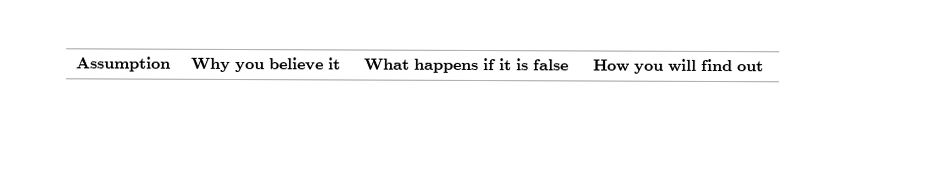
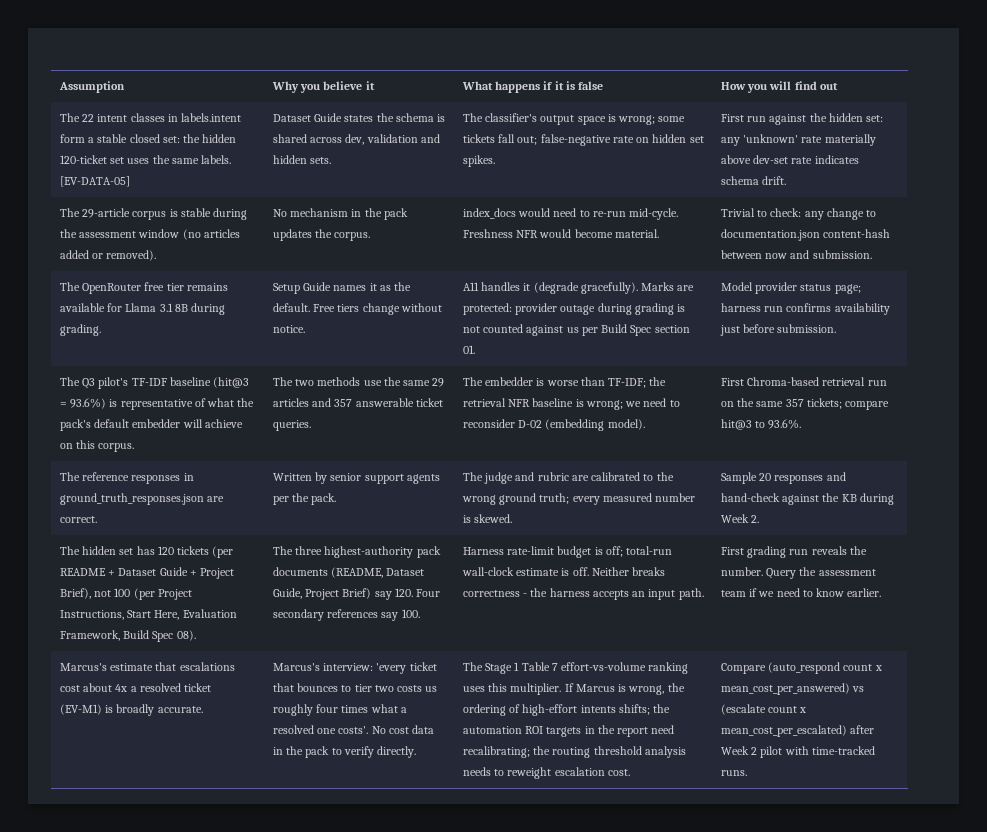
(765, 66) none -> [59,113,242,122] [59,134,237,143] [59,155,232,164] [59,176,130,187] [272,113,446,122] [272,134,440,145] [272,155,332,164] [462,113,686,125] [462,134,704,146] [462,155,495,167] [720,113,884,125] [720,134,876,146] [720,155,859,164] [720,176,787,185] [59,208,248,220] [59,229,240,240] [59,250,157,261] [272,208,408,220] [272,229,371,241] [462,208,679,220] [462,229,659,238] [720,208,877,220] [720,229,891,241] [720,250,872,259] [59,282,228,294] [59,303,226,315] [59,324,101,336] [272,282,412,294] [272,303,442,315] [272,325,305,333] [462,282,695,294] [462,303,686,315] [462,324,690,336] [462,345,475,354] [720,282,861,294] [720,303,890,315] [719,324,837,336] [59,377,250,389] [59,398,255,410] [59,419,243,431] [59,440,135,452] [272,377,445,387] [272,398,443,407] [272,420,311,431] [462,377,667,388] [462,398,680,410] [462,419,645,431] [720,377,887,386] [720,398,890,410] [720,419,802,430] [59,472,194,484] [59,493,225,505] [59,516,97,523] [272,472,440,484] [272,493,337,505] [462,472,674,484] [461,493,696,505] [462,514,513,523] [720,472,846,484] [720,493,894,505] [720,514,760,523] [59,546,234,558] [59,567,235,579] [59,588,192,600] [59,609,237,620] [59,630,196,642] [272,546,441,558] [272,567,425,578] [272,588,441,600] [272,609,420,621] [462,546,673,558] [461,567,666,576] [462,588,704,600] [720,546,867,558] [720,567,876,579] [720,588,882,597] [59,662,235,671] [59,683,212,692] [59,704,203,716] [272,662,437,674] [272,683,438,692] [272,704,407,716] [272,725,435,734] [272,746,417,758] [462,662,689,674] [462,683,685,695] [462,704,671,716] [462,725,675,737] [462,746,686,758] [462,767,630,779] [720,662,882,674] [720,683,865,695] [720,704,807,715] [720,725,875,737] [720,746,875,758] [720,770,747,776] // The 22 intent classes in labels.intent form a stable closed set: the hidden 120-ticket set uses the same labels. [EV-DATA-05] | Dataset Guide states the schema is shared across dev, validation and hidden sets. | The classifier's output space is wrong; some tickets fall out; false-negative rate on hidden set spikes. | First run against the hidden set: any 'unknown' rate materially above dev-set rate indicates schema drift. // The 29-article corpus is stable during the assessment window (no articles added or removed). | No mechanism in the pack updates the corpus. | index_docs would need to re-run mid-cycle. Freshness NFR would become material. | Trivial to check: any change to documentation.json content-hash between now and submission. // The OpenRouter free tier remains available for Llama 3.1 8B during grading. | Setup Guide names it as the default. Free tiers change without notice. | A11 handles it (degrade gracefully). Marks are protected: provider outage during grading is not counted against us per Build Spec section 01. | Model provider status page; harness run confirms availability just before submission. // The Q3 pilot's TF-IDF baseline (hit@3 = 93.6%) is representative of what the pack's default embedder will achieve on this corpus. | The two methods use the same 29 articles and 357 answerable ticket queries. | The embedder is worse than TF-IDF; the retrieval NFR baseline is wrong; we need to reconsider D-02 (embedding model). | First Chroma-based retrieval run on the same 357 tickets; compare hit@3 to 93.6%. // The reference responses in ground_truth_responses.json are correct. | Written by senior support agents per the pack. | The judge and rubric are calibrated to the wrong ground truth; every measured number is skewed. | Sample 20 responses and hand-check against the KB during Week 2. // The hidden set has 120 tickets (per README + Dataset Guide + Project Brief), not 100 (per Project Instructions, Start Here, Evaluation Framework, Build Spec 08). | The three highest-authority pack documents (README, Dataset Guide, Project Brief) say 120. Four secondary references say 100. | Harness rate-limit budget is off; total-run wall-clock estimate is off. Neither breaks correctness - the harness accepts an input path. | First grading run reveals the number. Query the assessment team if we need to know earlier. // Marcus's estimate that escalations cost about 4x a resolved ticket (EV-M1) is broadly accurate. | Marcus's interview: 'every ticket that bounces to tier two costs us roughly four times what a resolved one costs'. No cost data in the pack to verify directly. | The Stage 1 Table 7 effort-vs-volume ranking uses this multiplier. If Marcus is wrong, the ordering of high-effort intents shifts; the automation ROI targets in the report need recalibrating; the routing threshold analysis needs to reweight escalation cost. | Compare (auto_respond count x mean_cost_per_answered) vs (escalate count x mean_cost_per_escalated) after Week 2 pilot with time-tracked runs.

